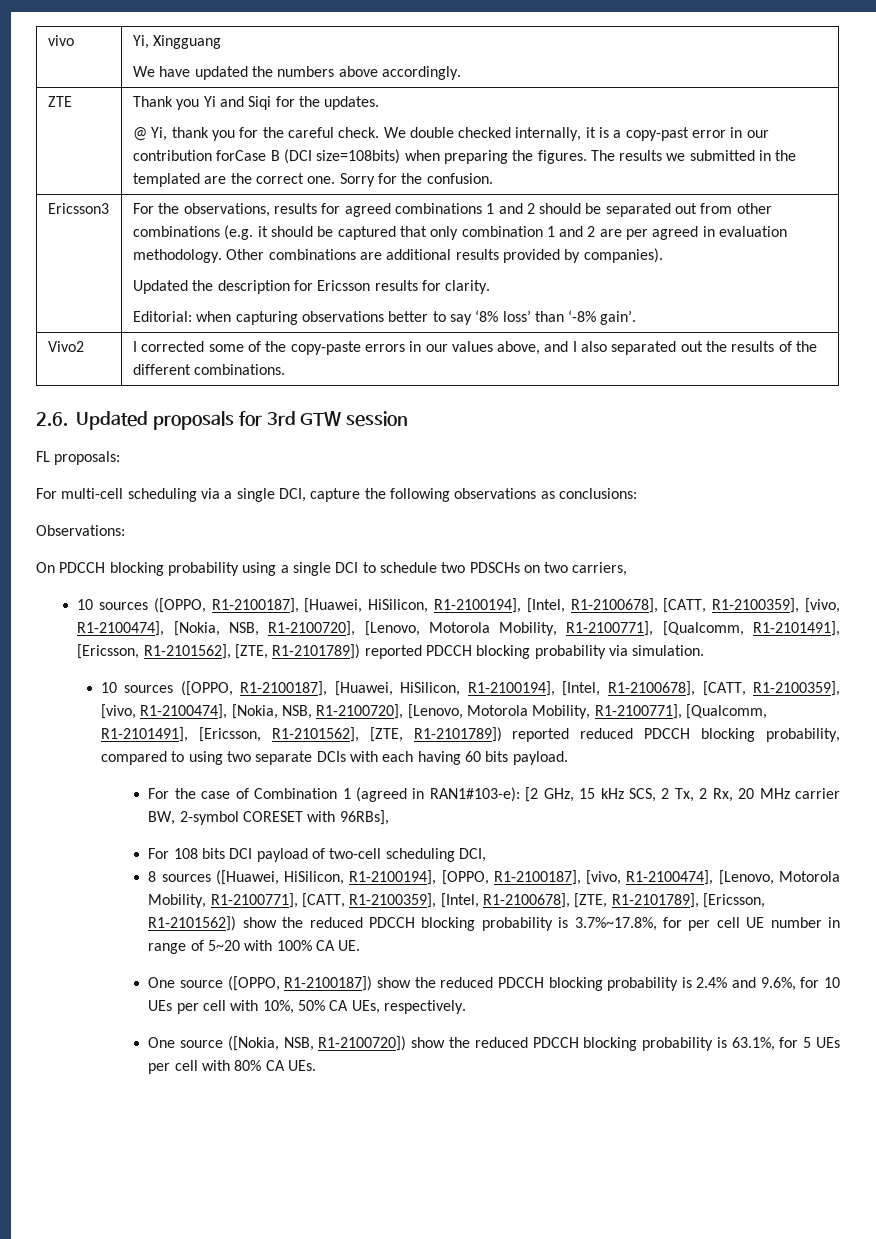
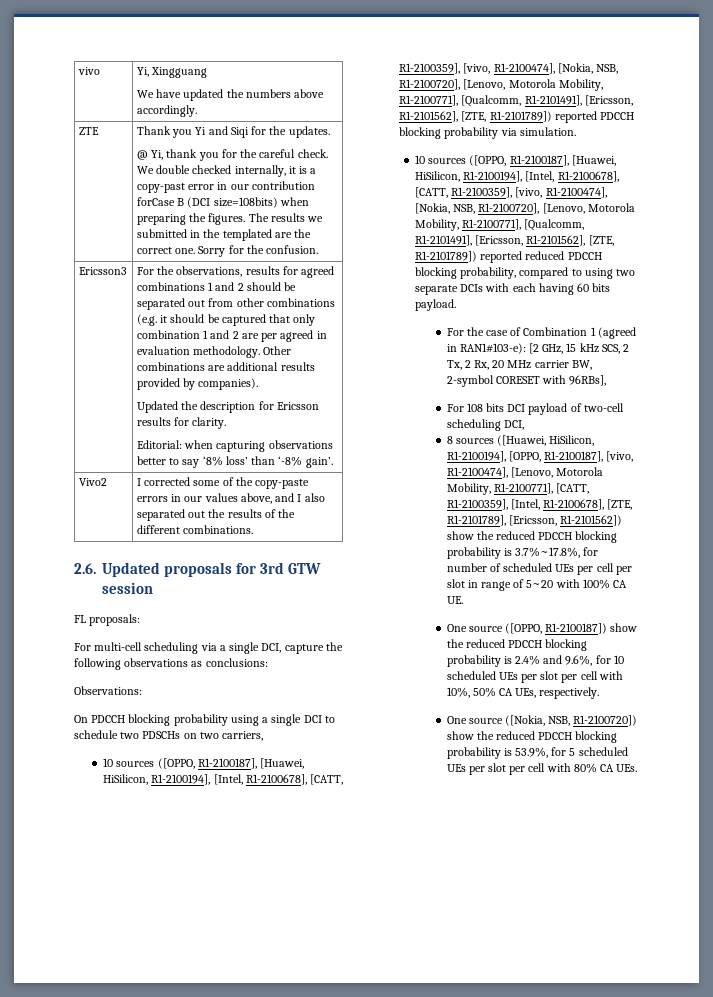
[688,917,822,931] per cell UE number -> [446,563,632,575] [446,579,465,588] number of scheduled UEs per cell per slot
[148,1000,199,1014] UEs per -> [446,671,578,683] scheduled UEs per slot per
[731,1037,775,1051] 63.1%, -> [515,747,549,758] 53.9%,
[815,1037,840,1048] [148,1063,171,1074] UEs per -> [578,747,628,756] [446,763,526,775] scheduled UEs per slot per

